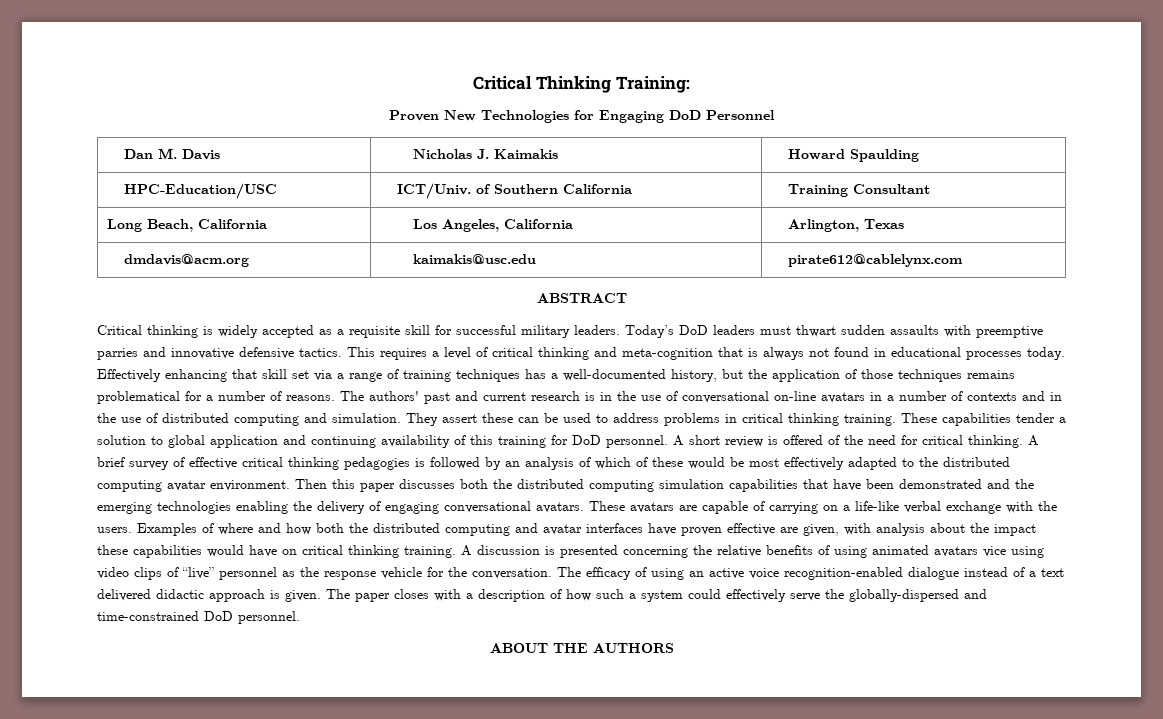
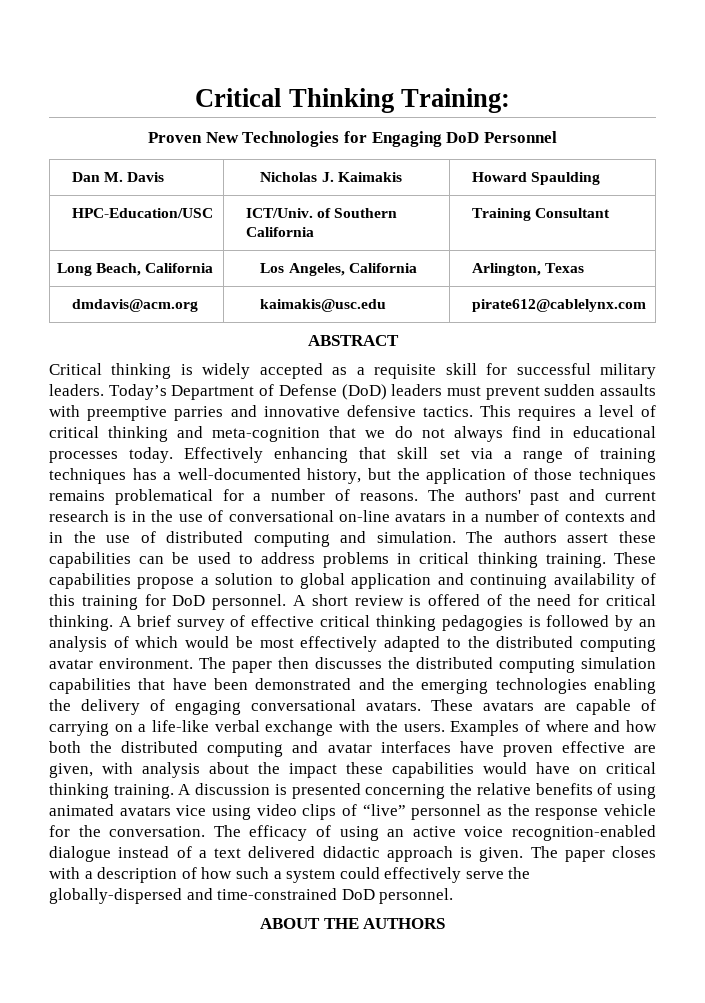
[679,325,708,335] DoD -> [171,384,387,400] Department of Defense (DoD)
[796,325,836,337] thwart -> [485,386,540,400] prevent
[748,347,869,360] is always not found -> [365,426,541,442] we do not always find
[406,413,438,426] They -> [466,531,557,543] The authors
(513, 418) none -> [49,552,131,568] capabilities
[1016,413,1055,423] tender -> [137,577,195,589] propose
[636,457,683,467] of these -> (179, 642) none
[295,479,488,492] Then this paper discusses both -> [199,657,382,673] The paper then discusses

